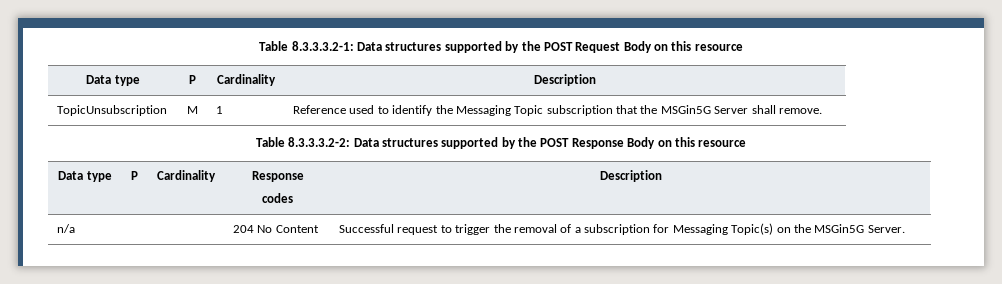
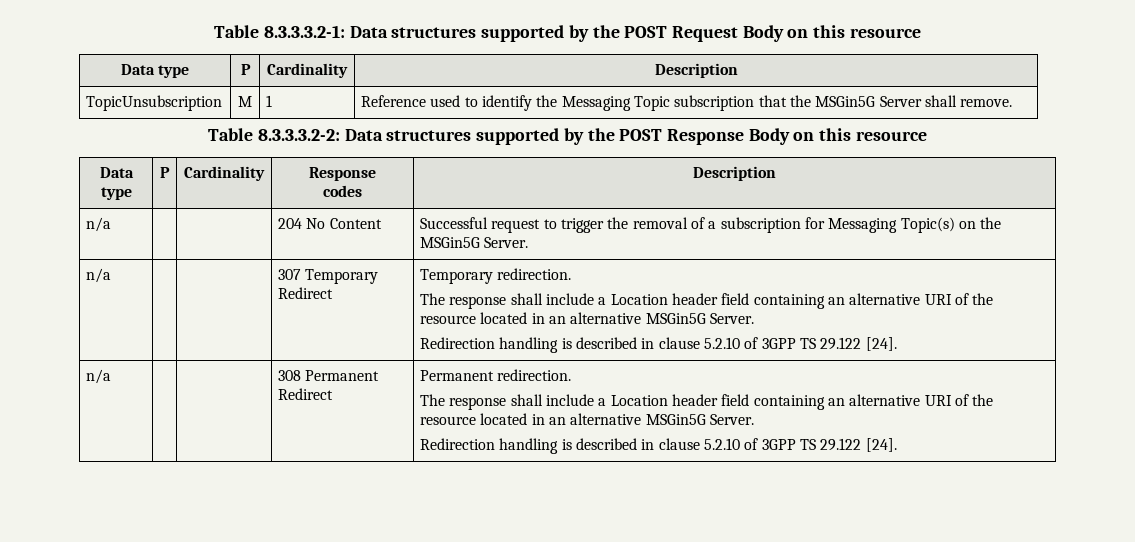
(905, 229) none -> [86,268,112,283] [278,269,379,284] [278,287,334,299] [420,268,572,284] [420,293,994,309] [420,312,755,324] [420,337,897,353] [86,369,112,384] [278,370,380,381] [278,388,334,400] [420,369,572,381] [420,394,994,410] [420,413,755,425] [420,438,897,454] // n/a | | | 307 Temporary Redirect | Temporary redirection. // The response shall include a Location header field containing an alternative URI of the resource located in an alternative MSGin5G Server. // Redirection handling is described in clause 5.2.10 of 3GPP TS 29.122 [24]. // n/a | | | 308 Permanent Redirect | Permanent redirection. // The response shall include a Location header field containing an alternative URI of the resource located in an alternative MSGin5G Server. // Redirection handling is described in clause 5.2.10 of 3GPP TS 29.122 [24].

